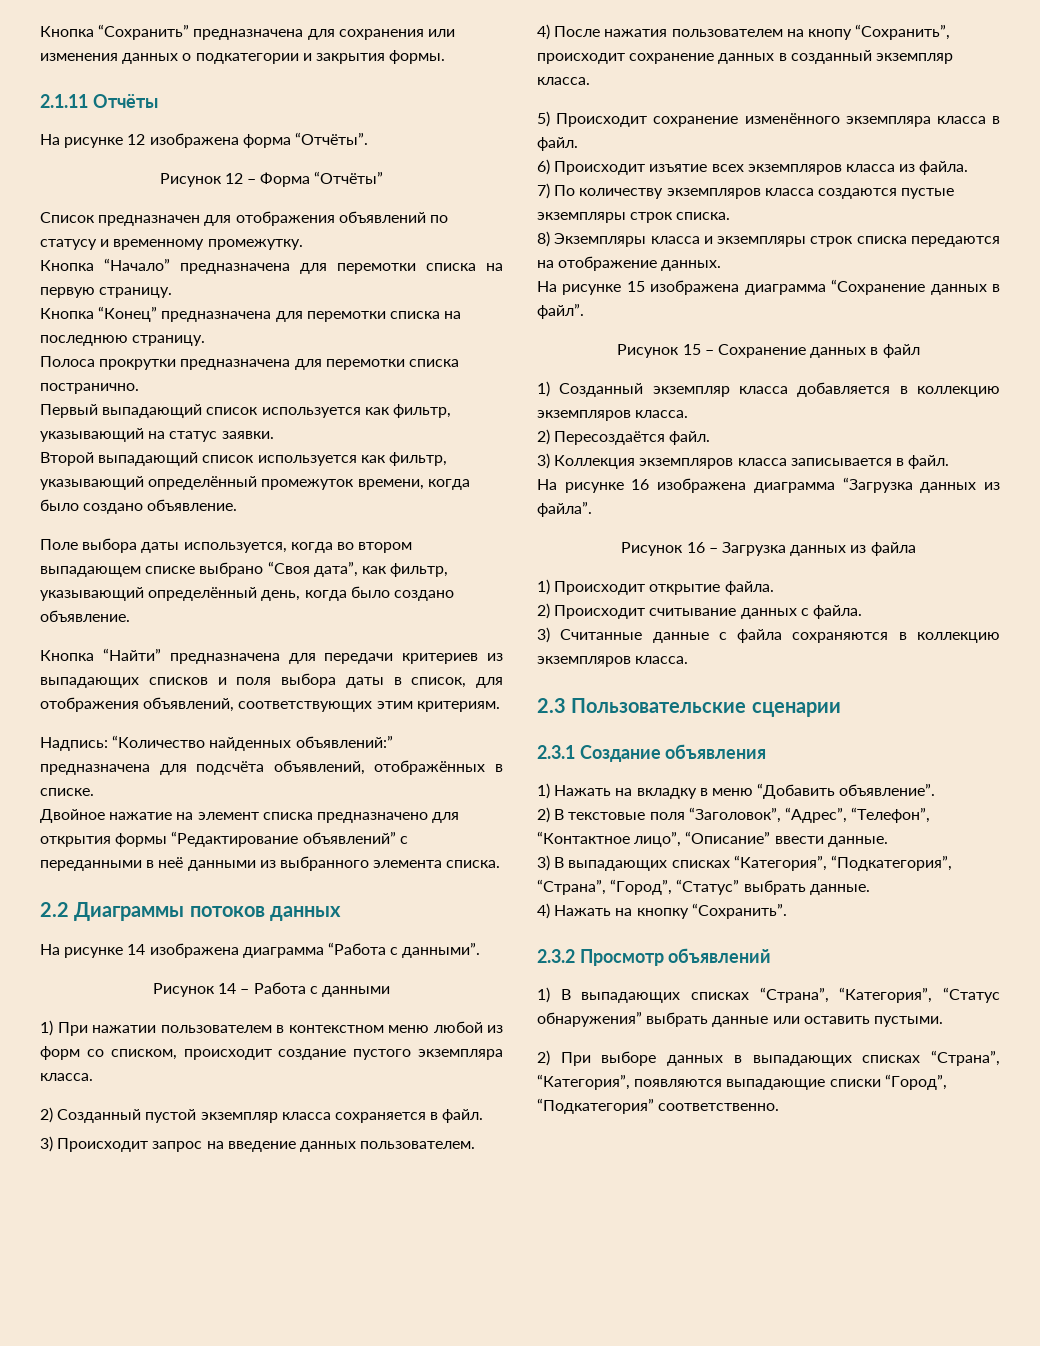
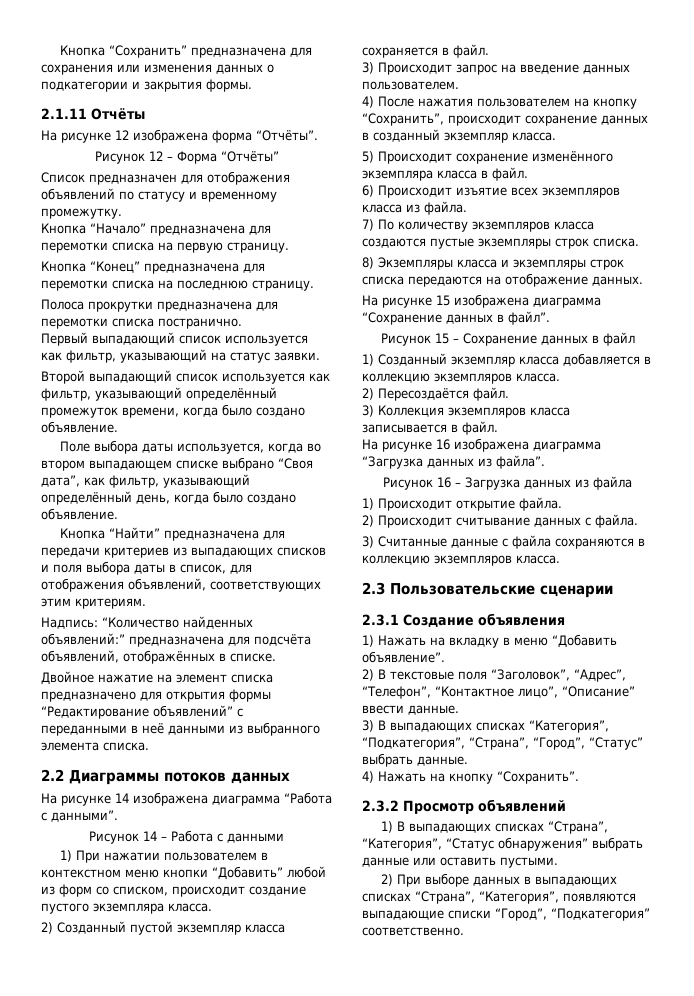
(429, 1029) none -> [163,866,283,880] кнопки “Добавить”
[807,29,852,40] кнопу -> [593,98,637,109] кнопку

